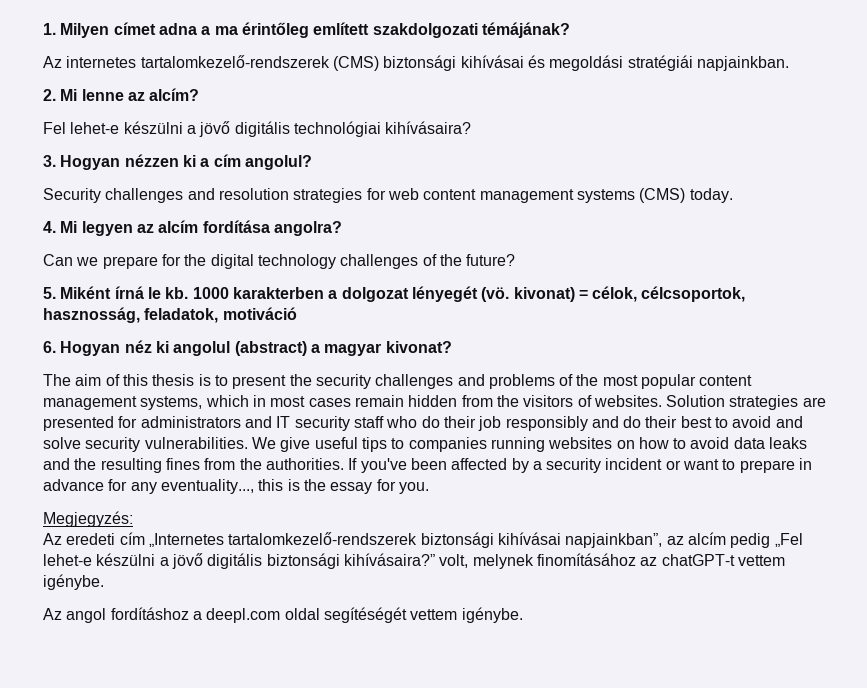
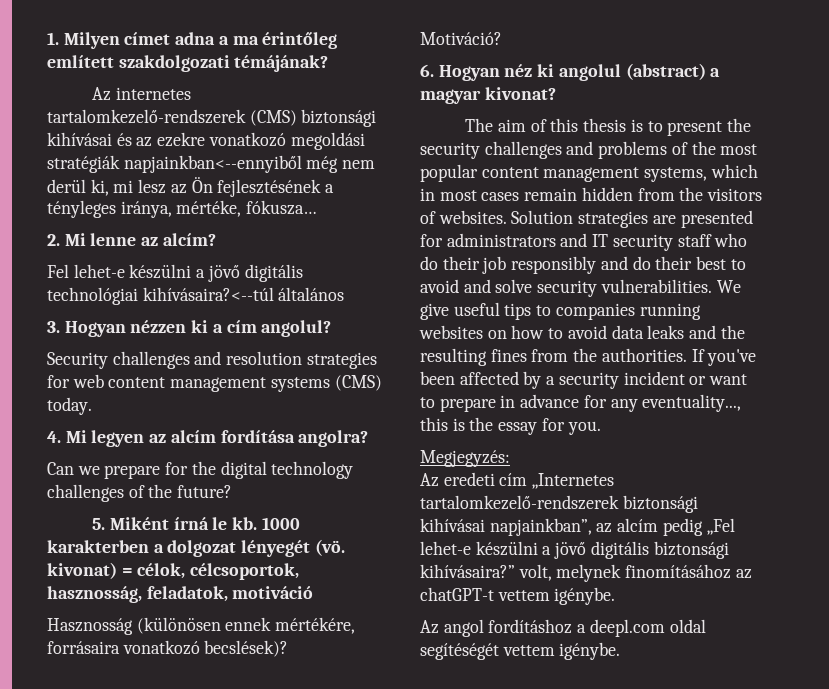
[549,55,789,71] megoldási stratégiái napjainkban. -> [136,132,365,150] [47,155,376,173] [47,177,335,197] [47,200,318,218] az ezekre vonatkozó megoldási stratégiák napjainkban<--ennyiből még nem derül ki, mi lesz az Ön fejlesztésének a tényleges iránya, mértéke, fókusza…
[385,121,472,134] kihívásaira? -> [142,287,345,301] kihívásaira?<--túl általános
(297, 313) none -> [47,617,356,635] [47,640,289,657] [420,32,502,45] // Hasznosság (különösen ennek mértékére, forrásaira vonatkozó becslések)? // Motiváció?

